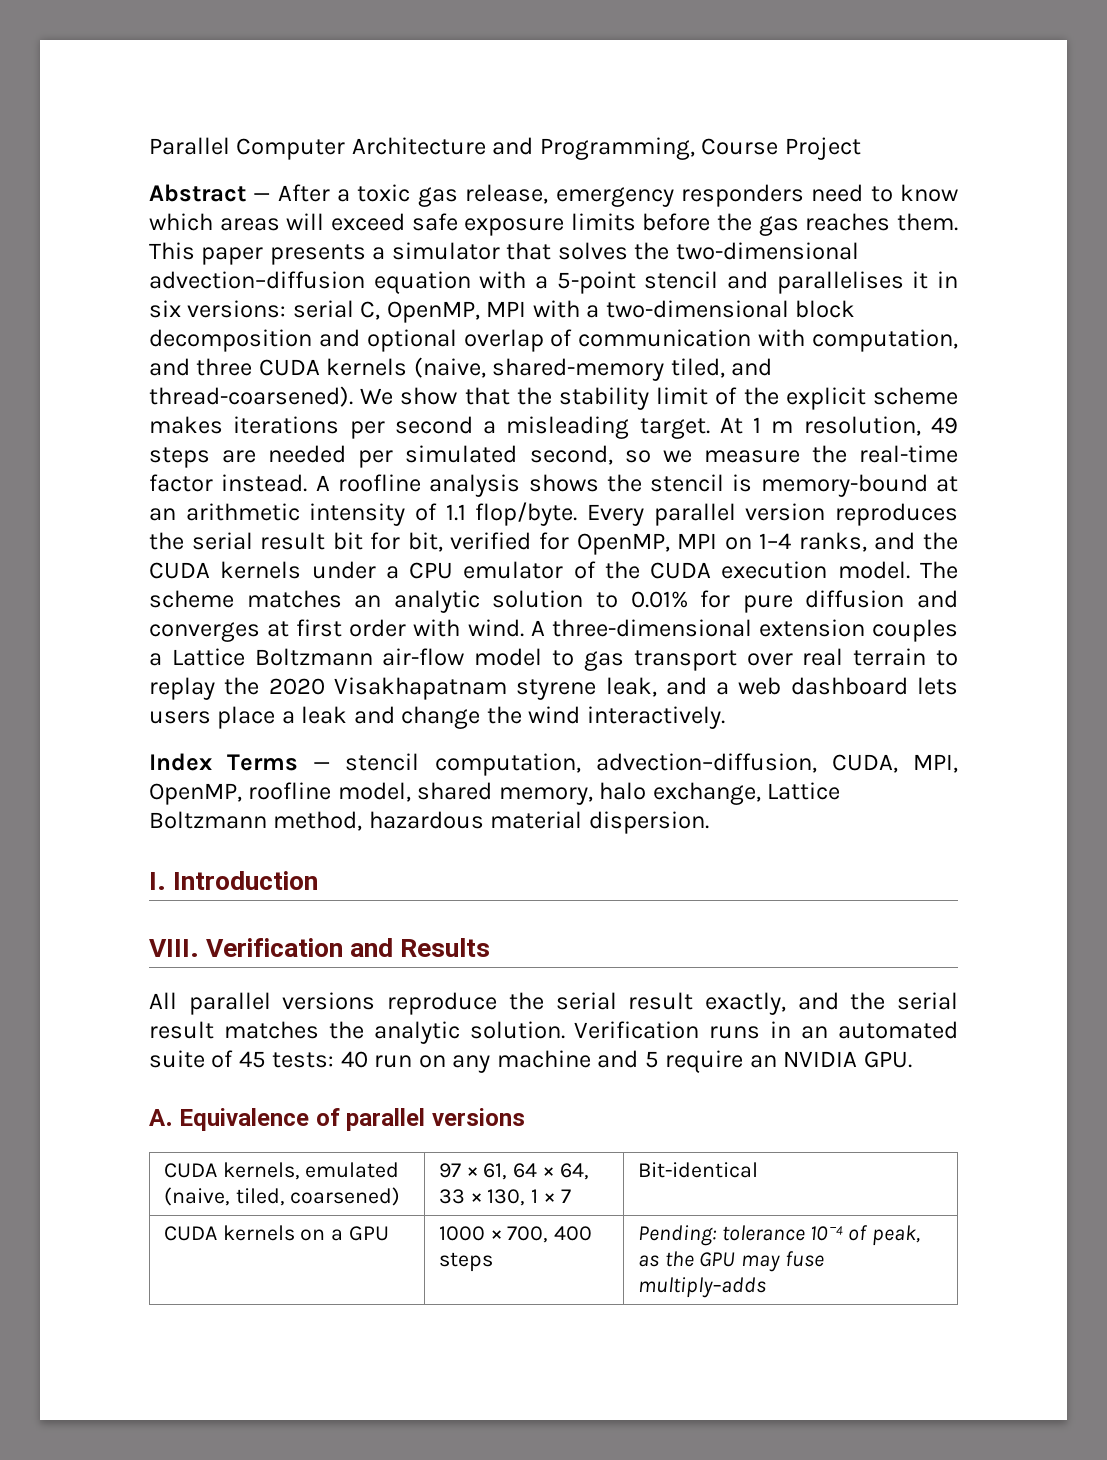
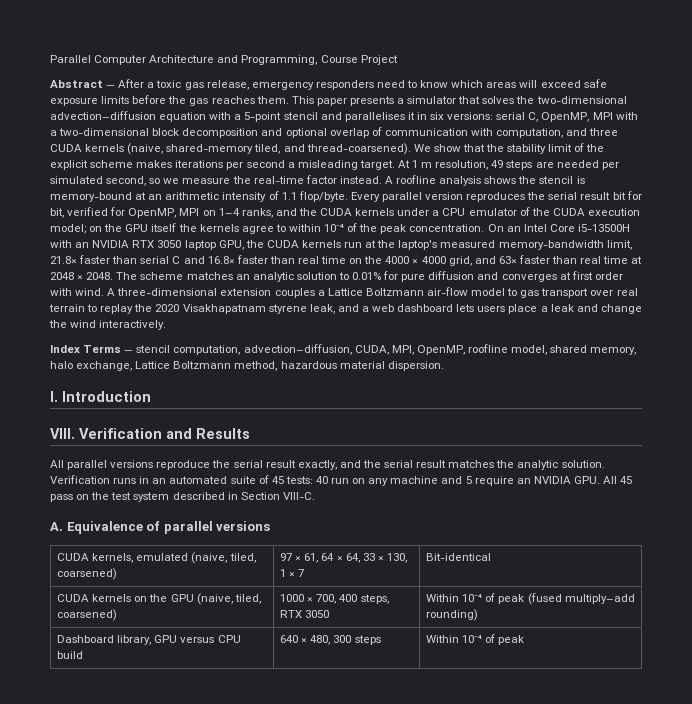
[837,561,910,579] model. -> [50,223,630,234] [50,240,632,250] [50,255,643,266] [50,272,114,280] model; on the GPU itself the kernels agree to within 10⁻⁴ of the peak concentration. On an Intel Core i5-13500H with an NVIDIA RTX 3050 laptop GPU, the CUDA kernels run at the laptop's measured memory-bandwidth limit, 21.8× faster than serial C and 16.8× faster than real time on the 4000 × 4000 grid, and 63× faster than real time at 2048 × 2048.
(912, 1059) none -> [603,476,633,484] [50,492,315,502] All 45 pass on the test system described in Section VIII-C.
[331,1226,390,1241] a GPU -> [149,593,261,605] [57,609,118,621] the GPU (naive, tiled, coarsened)
[438,1252,493,1272] [637,1225,921,1246] [637,1251,825,1272] [637,1277,766,1298] steps | Pending: tolerance 10⁻⁴ of peak, as the GPU may fuse multiply–adds -> [360,594,389,604] [280,610,330,618] [426,593,635,605] [426,609,479,621] [57,635,241,645] [57,651,84,659] [280,635,381,645] [426,634,525,645] steps, RTX 3050 | Within 10⁻⁴ of peak (fused multiply–add rounding) // Dashboard library, GPU versus CPU build | 640 × 480, 300 steps | Within 10⁻⁴ of peak

